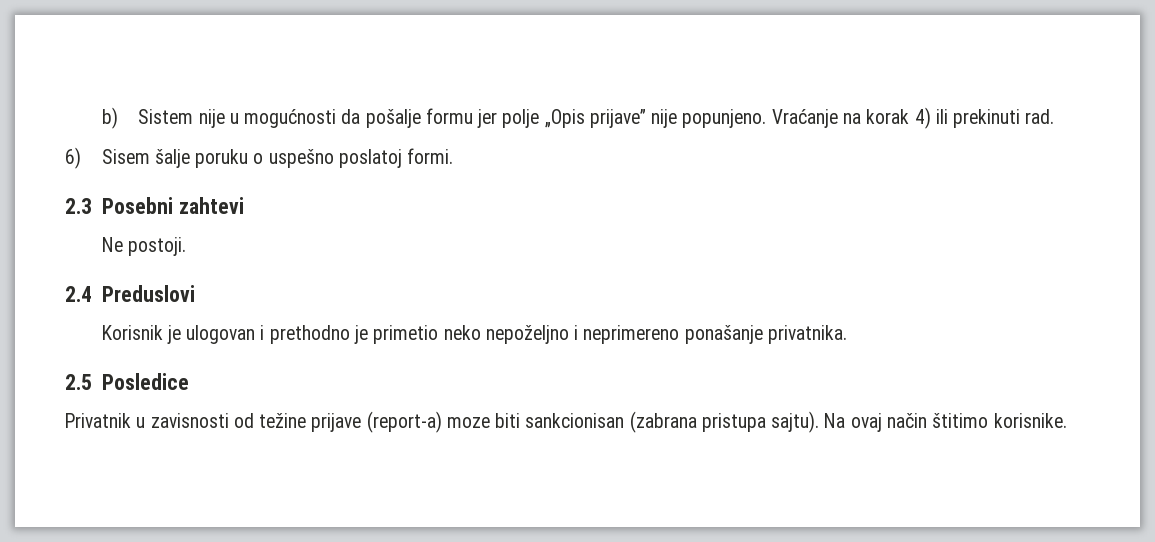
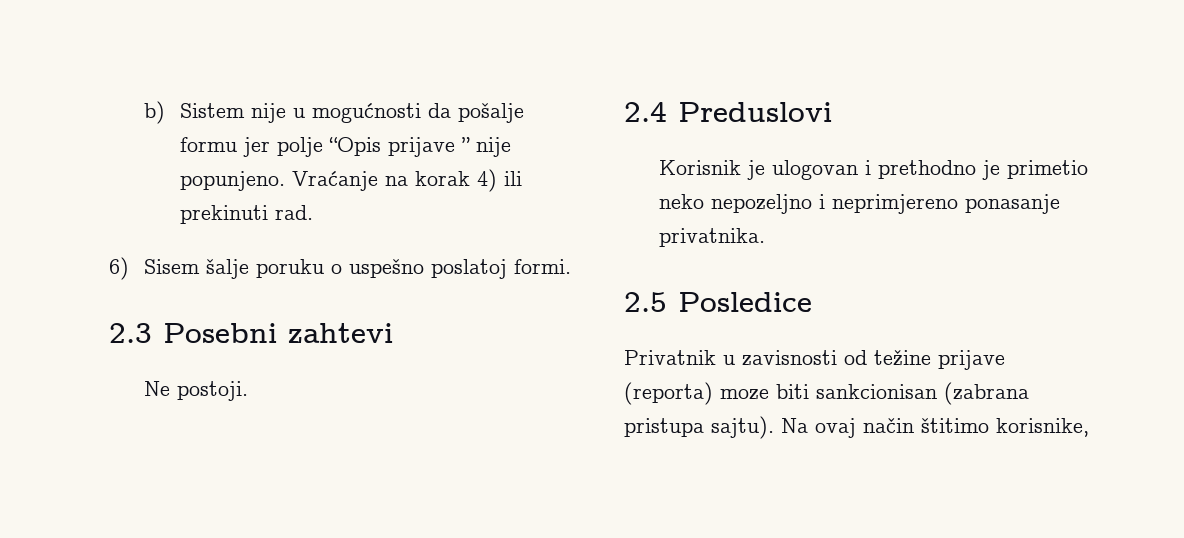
[544,109,646,128] „Opis prijave” -> [328,137,470,157] “Opis prijave ”
[485,325,763,344] nepoželjno i neprimereno ponašanje -> [711,194,1061,214] nepozeljno i neprimjereno ponasanje
[366,411,442,433] (report-a) -> [624,382,713,405] (reporta)
[993,413,1067,428] korisnike. -> [996,418,1089,437] korisnike,

